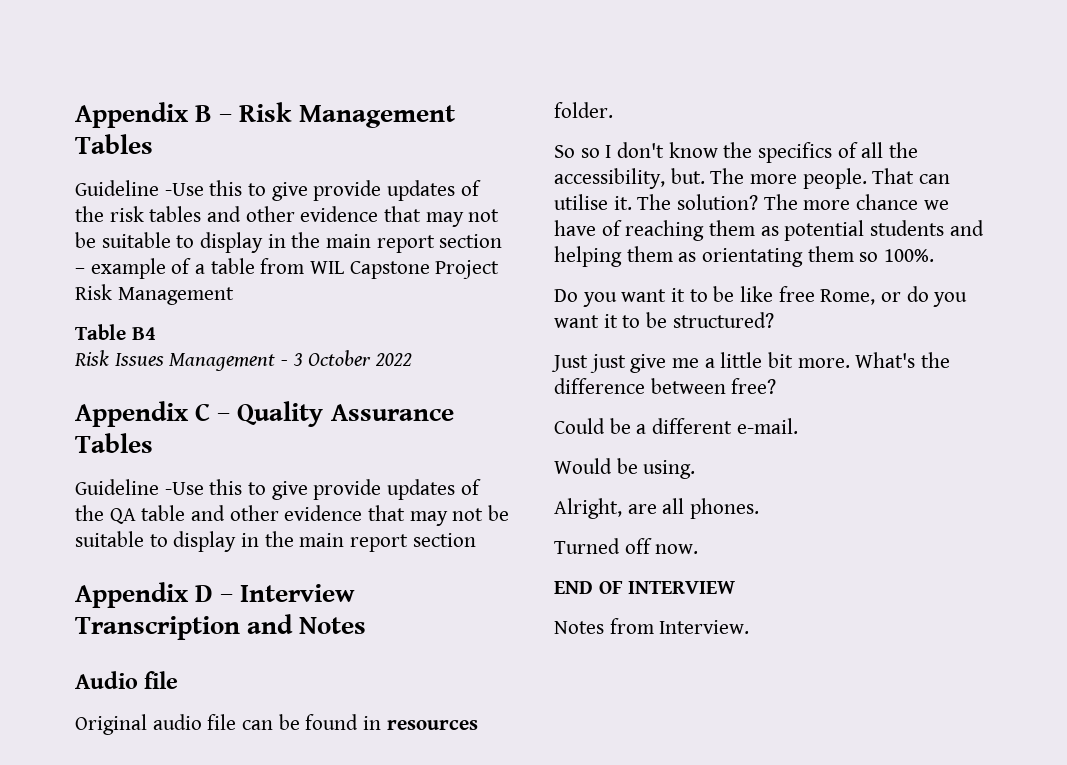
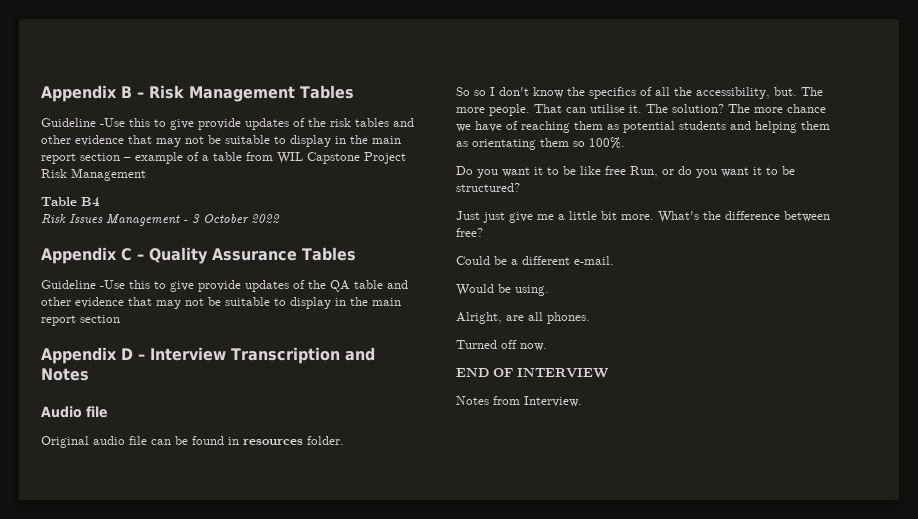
[820,289,876,305] Rome, -> [630,166,658,178] Run,

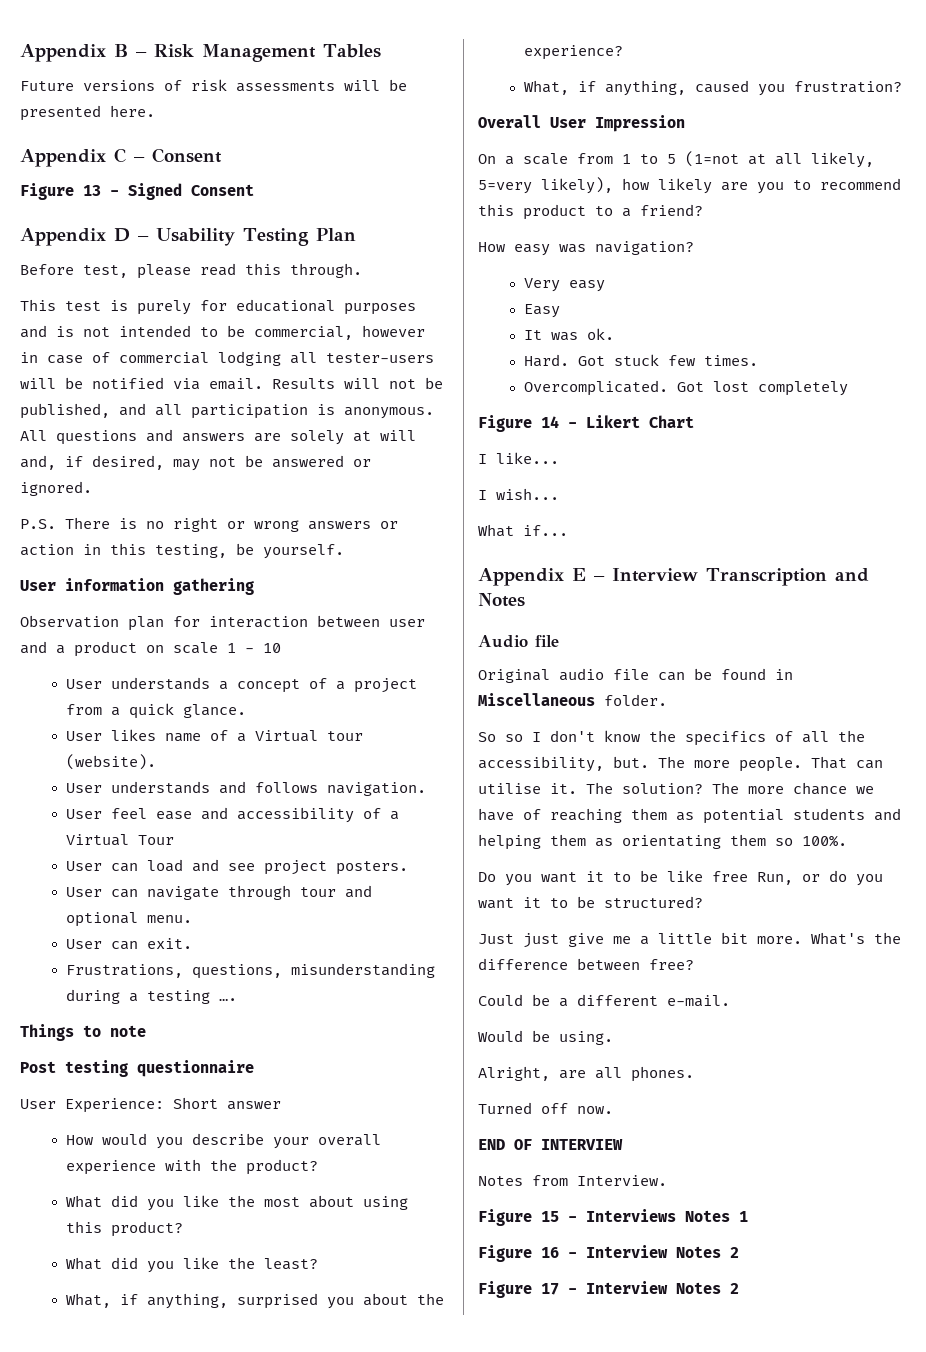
[41,118,414,130] [41,135,401,147] [41,152,406,164] [41,168,146,181] [41,197,100,207] [41,214,280,226] [41,247,356,264] [41,280,408,292] [41,297,401,309] [41,315,120,326] [41,347,133,364] Guideline -Use this to give provide updates of the risk tables and other evidence that may not be suitable to display in the main report section – example of a table from WIL Capstone Project Risk Management // Table B4 // Risk Issues Management - 3 October 2022 // Appendix C – Quality Assurance Tables // Guideline -Use this to give provide updates of the QA table and other evidence that may not be suitable to display in the main report section // Appendix D -> [20,79,407,92] [20,105,155,121] [20,148,222,167] [20,183,254,200] [20,228,356,246] [20,263,362,279] [20,299,416,315] [20,325,425,340] [20,351,434,366] [20,377,443,390] [20,403,434,419] [20,429,416,445] [20,455,371,471] [20,481,92,496] [20,517,398,532] [20,543,344,559] [20,578,254,595] [20,615,425,631] [20,641,281,657] [65,677,417,693] [65,703,246,719] [65,729,363,742] [65,754,156,770] [65,781,426,796] [65,807,399,823] [65,834,174,846] [65,859,408,875] [65,885,372,900] [65,912,192,927] [65,938,192,950] [65,963,435,979] [65,989,237,1004] [20,1024,146,1041] [20,1060,254,1077] [20,1097,281,1113] [65,1133,381,1149] [65,1159,318,1175] [65,1195,408,1211] [65,1221,183,1237] [65,1257,318,1273] [65,1293,444,1309] [523,45,623,60] [523,80,902,96] [478,115,685,132] [478,151,874,168] [478,177,901,194] [478,204,703,220] [478,241,694,256] [523,278,605,292] [523,304,560,318] [523,328,614,341] [523,354,758,367] [523,380,848,396] [478,415,694,432] [478,452,559,464] [478,488,559,500] [478,524,568,537] [478,568,586,586] Future versions of risk assessments will be presented here. // Appendix C – Consent // Figure 13 - Signed Consent // Appendix D – Usability Testing Plan // Before test, please read this through. // This test is purely for educational purposes and is not intended to be commercial, however in case of commercial lodging all tester-users will be notified via email. Results will not be published, and all participation is anonymous. All questions and answers are solely at will and, if desired, may not be answered or ignored. // P.S. There is no right or wrong answers or action in this testing, be yourself. // User information gathering // Observation plan for interaction between user and a product on scale 1 - 10 // User understands a concept of a project from a quick glance. // User likes name of a Virtual tour (website). // User understands and follows navigation. // User feel ease and accessibility of a Virtual Tour // User can load and see project posters. // User can navigate through tour and optional menu. // User can exit. // Frustrations, questions, misunderstanding during a testing …. // Things to note // Post testing questionnaire // User Experience: Short answer // How would you describe your overall experience with the product? // What did you like the most about using this product? // What did you like the least? // What, if anything, surprised you about the experience? // What, if anything, caused you frustration? // Overall User Impression // On a scale from 1 to 5 (1=not at all likely, 5=very likely), how likely are you to recommend this product to a friend? // How easy was navigation? // Very easy // Easy // It was ok. // Hard. Got stuck few times. // Overcomplicated. Got lost completely // Figure 14 - Likert Chart // I like... // I wish... // What if... // Appendix E
[243,439,303,445] resources -> [478,693,595,706] Miscellaneous
(582, 401) none -> [478,1209,748,1226] [478,1245,739,1262] [478,1281,739,1298] // Figure 15 - Interviews Notes 1 // Figure 16 - Interview Notes 2 // Figure 17 - Interview Notes 2

